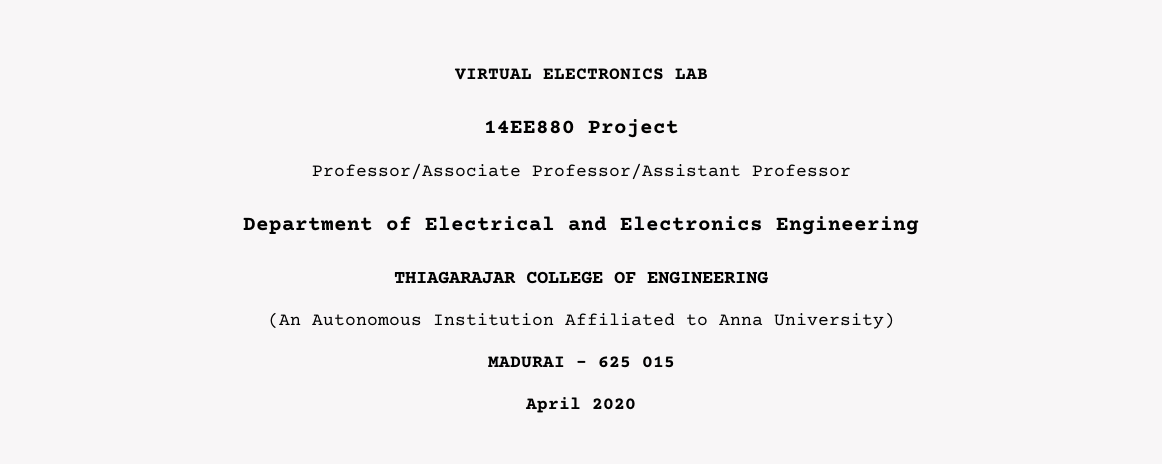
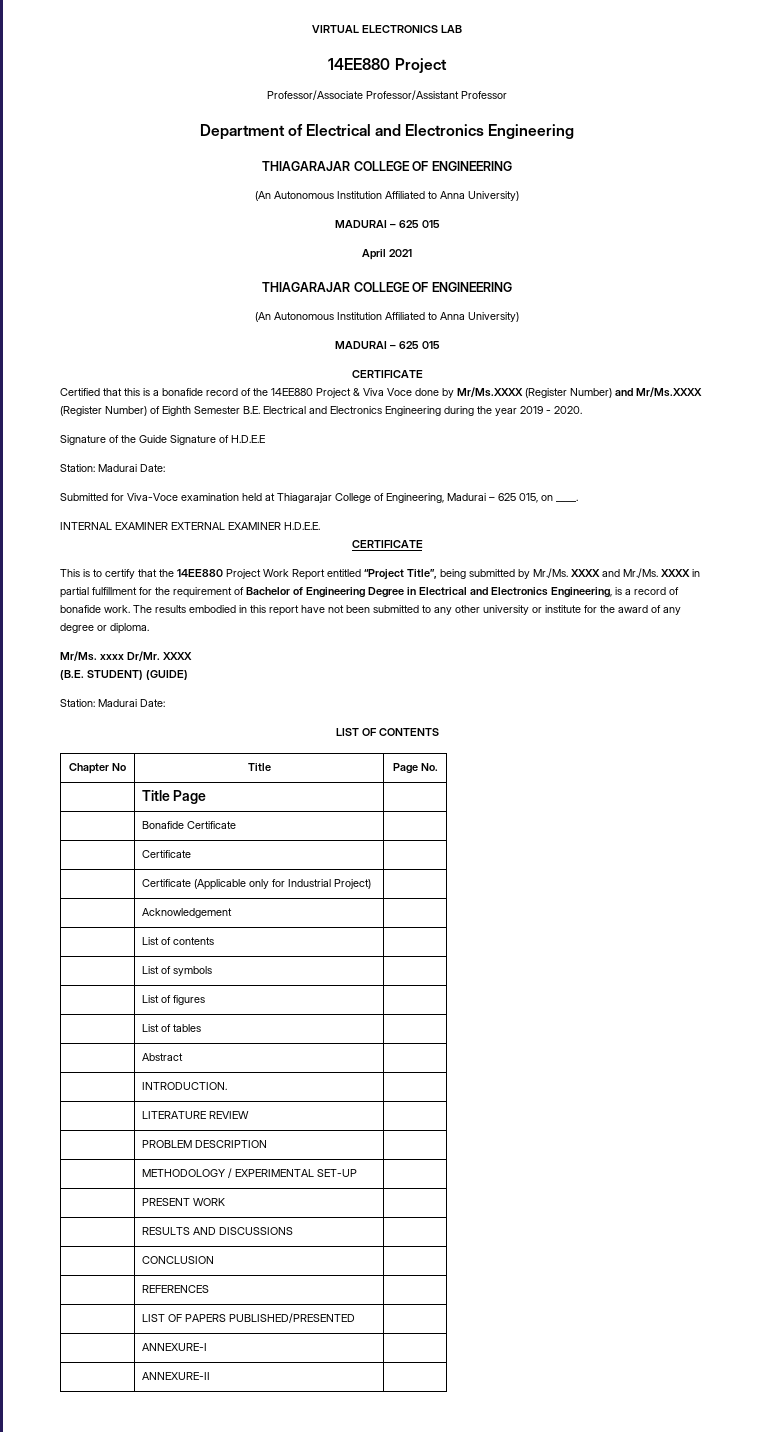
[592,398,636,410] 2020 -> [389,249,412,257] [262,282,512,292] [255,312,519,322] [334,341,440,349] [351,370,423,378] [60,387,702,398] [60,406,582,416] [60,435,265,445] [60,464,165,472] [60,493,578,503] [60,522,320,530] [351,540,423,548] [60,568,700,580] [60,587,679,598] [60,605,681,616] [60,623,149,634] [60,651,192,661] [60,670,188,680] [60,699,165,707] [335,728,439,736] [69,763,126,774] [247,763,271,771] [392,763,438,774] [141,790,207,804] [141,821,236,829] [141,850,191,858] [141,879,371,890] [141,908,232,918] [141,937,214,945] [141,966,212,976] [141,995,205,1005] [141,1024,201,1032] [141,1053,183,1061] [141,1082,227,1090] [141,1111,249,1119] [141,1140,267,1148] [141,1168,357,1178] [141,1198,225,1206] [141,1227,293,1235] [141,1256,214,1264] [141,1285,209,1293] [141,1313,355,1323] [141,1343,207,1351] [141,1372,210,1380] 2021 // THIAGARAJAR COLLEGE OF ENGINEERING // (An Autonomous Institution Affiliated to Anna University) // MADURAI – 625 015 // CERTIFICATE // Certified that this is a bonafide record of the 14EE880 Project & Viva Voce done by Mr/Ms.XXXX (Register Number) and Mr/Ms.XXXX (Register Number) of Eighth Semester B.E. Electrical and Electronics Engineering during the year 2019 - 2020. // Signature of the Guide Signature of H.D.E.E // Station: Madurai Date: // Submitted for Viva-Voce examination held at Thiagarajar College of Engineering, Madurai – 625 015, on ____. // INTERNAL EXAMINER EXTERNAL EXAMINER H.D.E.E. // CERTIFICATE // This is to certify that the 14EE880 Project Work Report entitled “Project Title”, being submitted by Mr./Ms. XXXX and Mr./Ms. XXXX in partial fulfillment for the requirement of Bachelor of Engineering Degree in Electrical and Electronics Engineering, is a record of bonafide work. The results embodied in this report have not been submitted to any other university or institute for the award of any degree or diploma. // Mr/Ms. xxxx Dr/Mr. XXXX // (B.E. STUDENT) (GUIDE) // Station: Madurai Date: // LIST OF CONTENTS // Chapter No | Title | Page No. // | Title Page | // | Bonafide Certificate | // | Certificate | // | Certificate (Applicable only for Industrial Project) | // | Acknowledgement | // | List of contents | // | List of symbols | // | List of figures | // | List of tables | // | Abstract | // | INTRODUCTION. | // | LITERATURE REVIEW | // | PROBLEM DESCRIPTION | // | METHODOLOGY / EXPERIMENTAL SET-UP | // | PRESENT WORK | // | RESULTS AND DISCUSSIONS | // | CONCLUSION | // | REFERENCES | // | LIST OF PAPERS PUBLISHED/PRESENTED | // | ANNEXURE-I | // | ANNEXURE-II |

